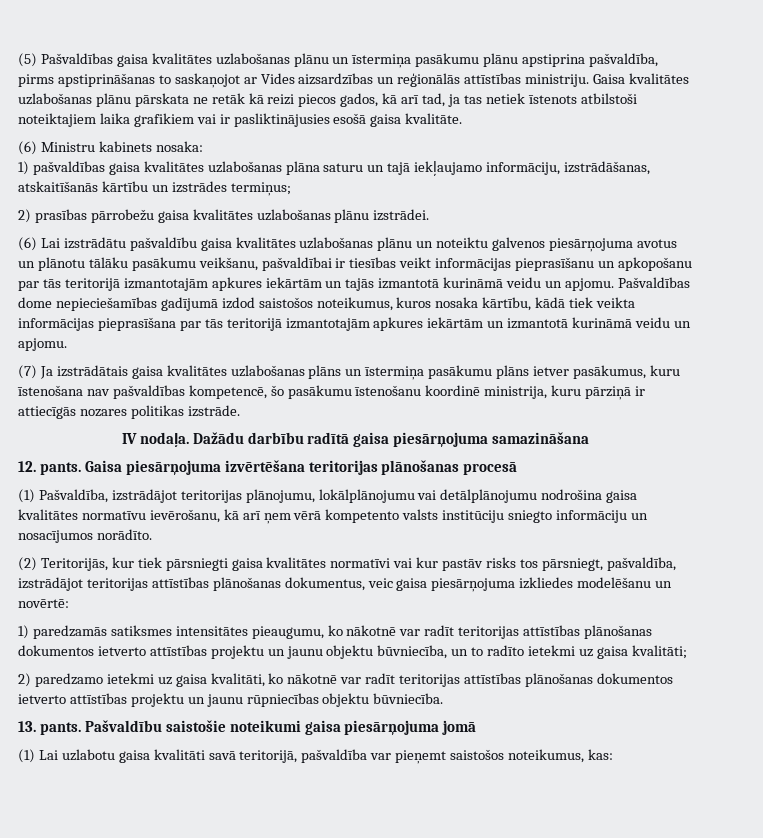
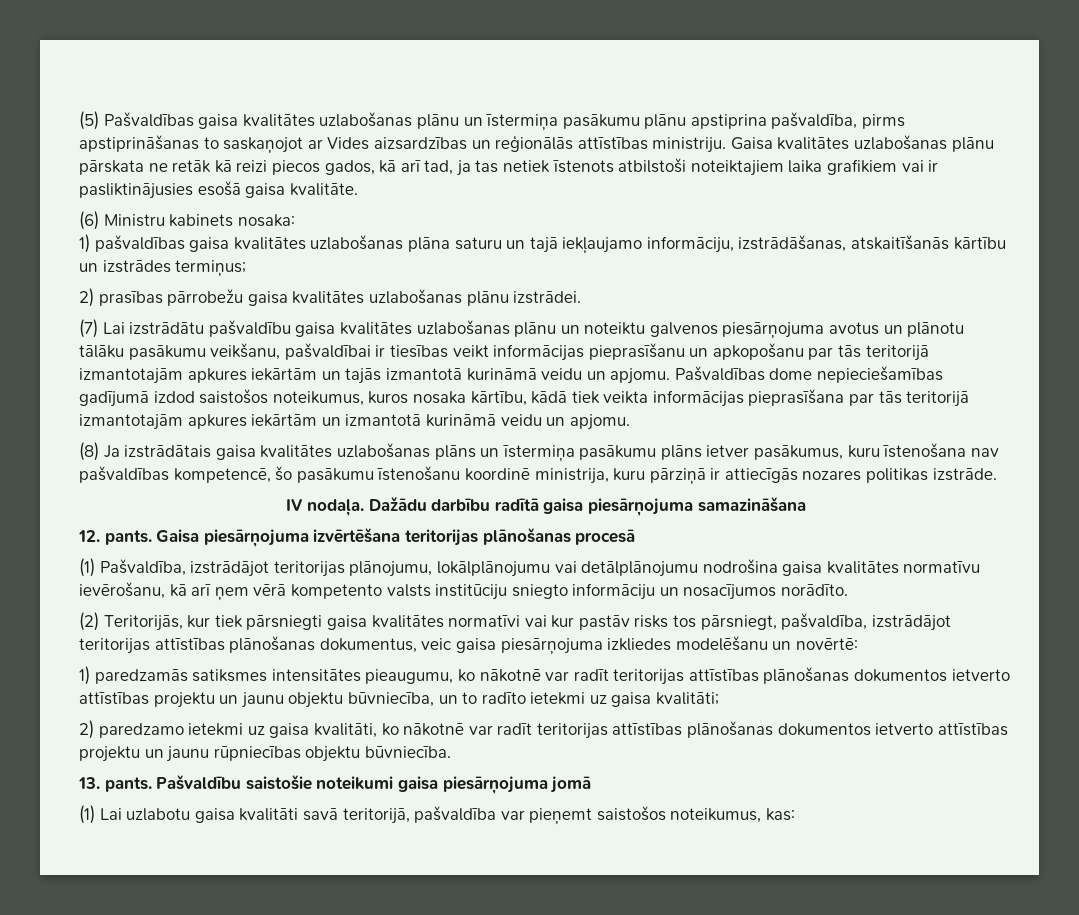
[18,237,37,251] (6) -> [79,319,98,338] (7)
[18,365,37,379] (7) -> [79,442,99,461] (8)

